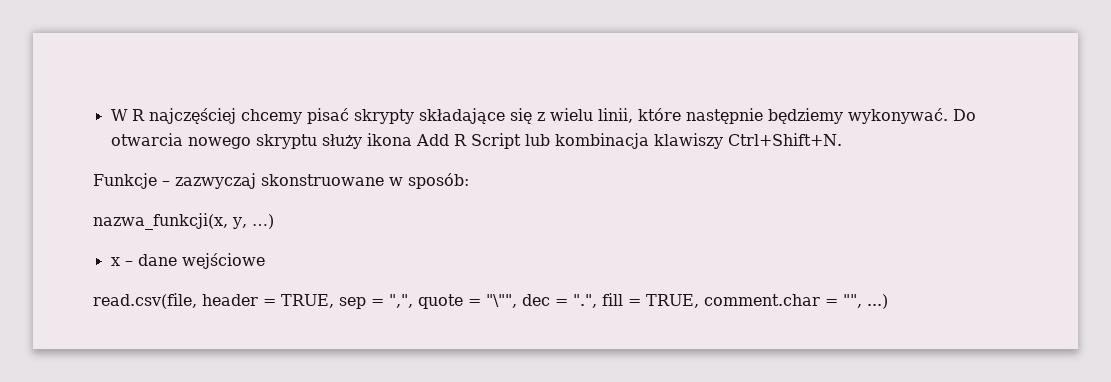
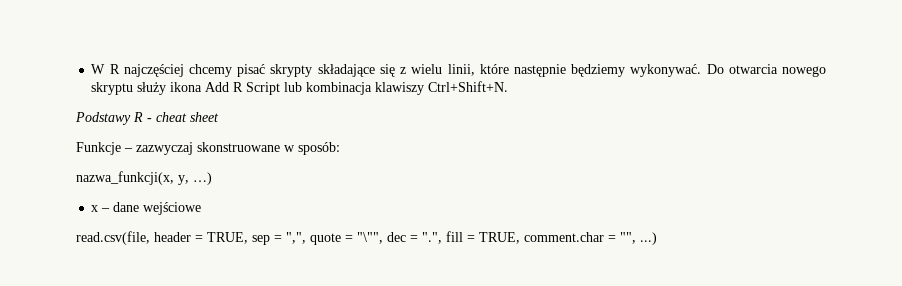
(842, 139) none -> [75,112,219,125] // Podstawy R - cheat sheet

